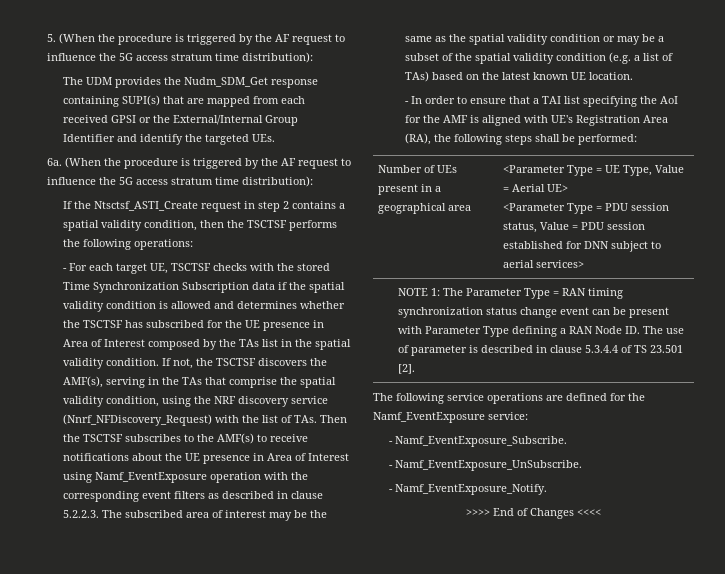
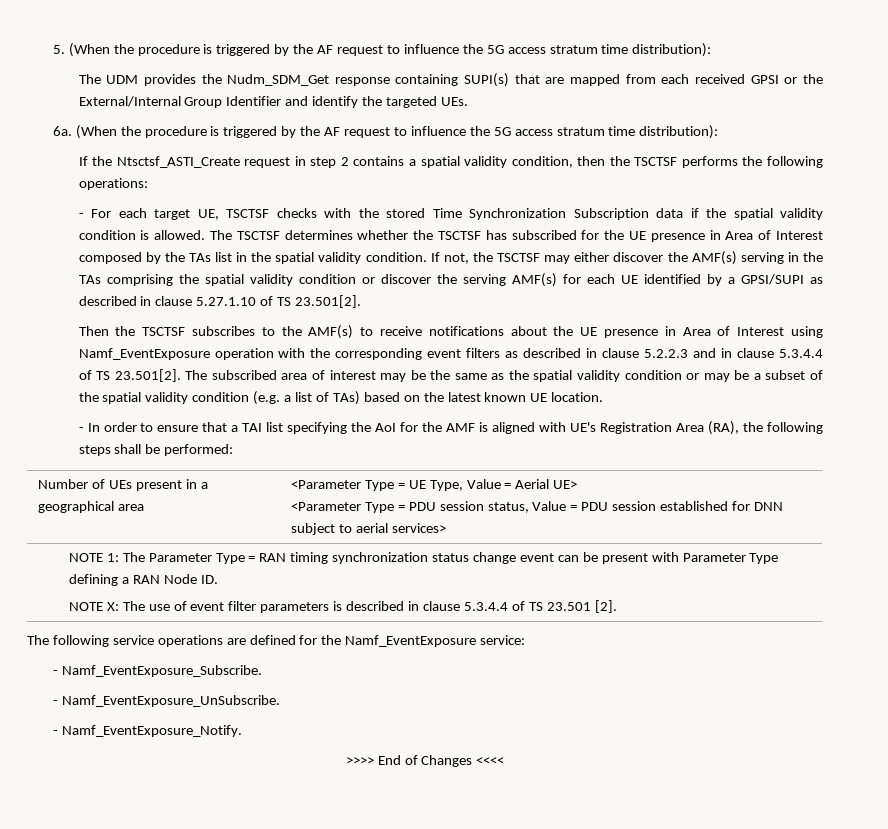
[171,301,235,309] allowed and -> [154,230,280,240] allowed. The TSCTSF
[258,358,328,366] [63,376,104,388] discovers the AMF(s), -> [544,251,737,265] may either discover the AMF(s)
[205,377,337,388] [63,396,329,407] [63,414,318,426] that comprise the spatial validity condition, using the NRF discovery service (Nnrf_NFDiscovery_Request) with the list of TAs. -> [106,273,823,287] [78,295,362,308] comprising the spatial validity condition or discover the serving AMF(s) for each UE identified by a GPSI/SUPI as described in clause 5.27.1.10 of TS 23.501[2]. //
[63,510,100,518] 5.2.2.3. -> [644,348,823,358] [78,369,181,382] 5.2.2.3 and in clause 5.3.4.4 of TS 23.501[2].
(640, 330) none -> [68,602,119,611] // NOTE X:
[410,345,467,356] parameter -> [190,601,330,613] event filter parameters

